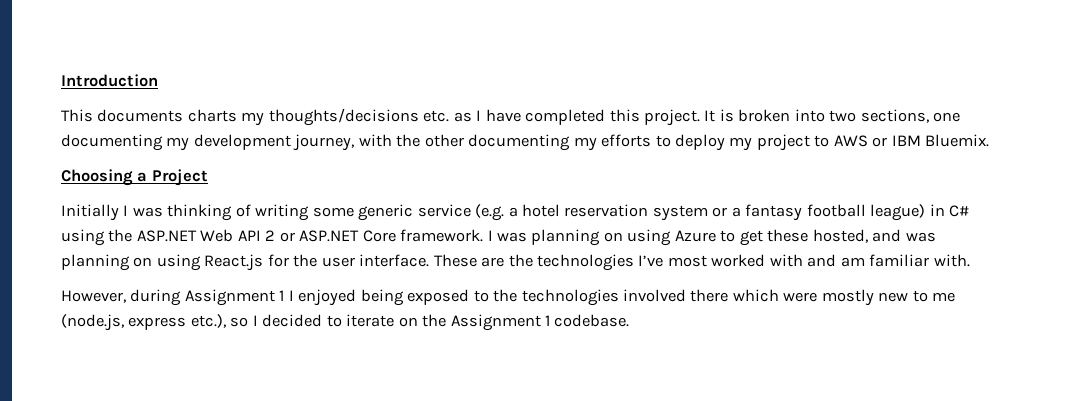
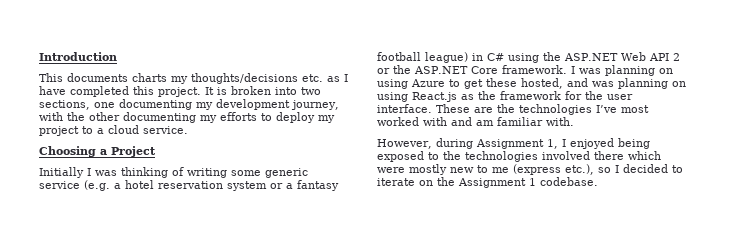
[833,134,990,147] AWS or IBM Bluemix. -> [97,125,188,134] a cloud service.
(295, 237) none -> [393,65,411,74] the
(264, 262) none -> [461,91,561,100] as the framework
[279,290,285,301] 1 -> [546,139,558,149] 1,
[61,314,187,331] (node.js, express -> [513,164,561,175] (express

